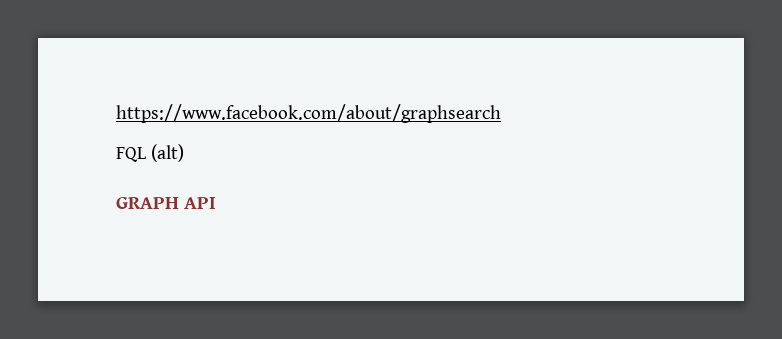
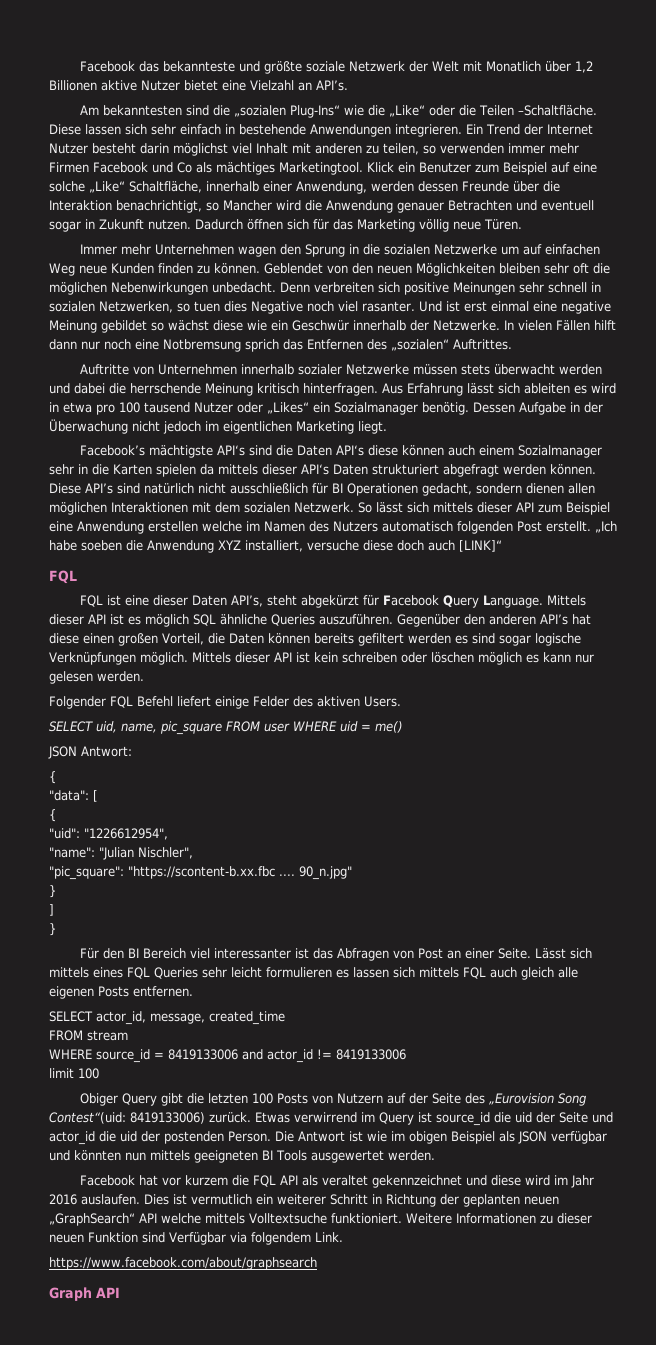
[116,104,501,123] [116,144,184,162] [116,197,179,209] https://www.facebook.com/about/graphsearch // FQL (alt) // GRAPH -> [80,61,594,74] [49,80,348,91] [80,105,598,118] [49,124,593,137] [49,143,579,156] [49,162,597,175] [49,181,560,194] [49,200,594,213] [49,219,522,232] [80,244,601,257] [49,263,610,276] [49,282,601,295] [49,301,611,314] [49,320,616,333] [49,339,512,352] [80,364,603,375] [49,383,616,396] [49,402,603,415] [49,419,387,434] [80,445,603,458] [49,464,596,477] [49,483,595,496] [49,502,610,515] [49,521,617,534] [49,540,502,553] [49,570,77,584] [80,595,587,608] [49,614,591,627] [49,633,581,646] [49,652,594,665] [49,671,144,684] [49,696,401,709] [49,721,403,735] [48,746,132,759] [49,771,56,784] [49,790,98,802] [49,809,56,822] [49,828,168,840] [49,847,193,860] [49,866,352,880] [49,885,56,898] [49,904,54,916] [49,923,56,936] [80,948,593,961] [49,967,578,980] [49,986,193,999] [49,1011,285,1025] [49,1030,128,1041] [49,1049,406,1063] [49,1068,99,1079] [80,1093,587,1106] [49,1112,613,1126] [49,1131,607,1145] [49,1150,435,1163] [80,1175,595,1188] [49,1194,559,1207] [49,1213,592,1226] [49,1232,343,1245] [49,1257,317,1270] [49,1287,92,1301] Facebook das bekannteste und größte soziale Netzwerk der Welt mit Monatlich über 1,2 Billionen aktive Nutzer bietet eine Vielzahl an API’s. // Am bekanntesten sind die „sozialen Plug-Ins“ wie die „Like“ oder die Teilen –Schaltfläche. Diese lassen sich sehr einfach in bestehende Anwendungen integrieren. Ein Trend der Internet Nutzer besteht darin möglichst viel Inhalt mit anderen zu teilen, so verwenden immer mehr Firmen Facebook und Co als mächtiges Marketingtool. Klick ein Benutzer zum Beispiel auf eine solche „Like“ Schaltfläche, innerhalb einer Anwendung, werden dessen Freunde über die Interaktion benachrichtigt, so Mancher wird die Anwendung genauer Betrachten und eventuell sogar in Zukunft nutzen. Dadurch öffnen sich für das Marketing völlig neue Türen. // Immer mehr Unternehmen wagen den Sprung in die sozialen Netzwerke um auf einfachen Weg neue Kunden finden zu können. Geblendet von den neuen Möglichkeiten bleiben sehr oft die möglichen Nebenwirkungen unbedacht. Denn verbreiten sich positive Meinungen sehr schnell in sozialen Netzwerken, so tuen dies Negative noch viel rasanter. Und ist erst einmal eine negative Meinung gebildet so wächst diese wie ein Geschwür innerhalb der Netzwerke. In vielen Fällen hilft dann nur noch eine Notbremsung sprich das Entfernen des „sozialen“ Auftrittes. // Auftritte von Unternehmen innerhalb sozialer Netzwerke müssen stets überwacht werden und dabei die herrschende Meinung kritisch hinterfragen. Aus Erfahrung lässt sich ableiten es wird in etwa pro 100 tausend Nutzer oder „Likes“ ein Sozialmanager benötig. Dessen Aufgabe in der Überwachung nicht jedoch im eigentlichen Marketing liegt. // Facebook’s mächtigste API‘s sind die Daten API‘s diese können auch einem Sozialmanager sehr in die Karten spielen da mittels dieser API‘s Daten strukturiert abgefragt werden können. Diese API’s sind natürlich nicht ausschließlich für BI Operationen gedacht, sondern dienen allen möglichen Interaktionen mit dem sozialen Netzwerk. So lässt sich mittels dieser API zum Beispiel eine Anwendung erstellen welche im Namen des Nutzers automatisch folgenden Post erstellt. „Ich habe soeben die Anwendung XYZ installiert, versuche diese doch auch [LINK]“ // FQL // FQL ist eine dieser Daten API’s, steht abgekürzt für Facebook Query Language. Mittels dieser API ist es möglich SQL ähnliche Queries auszuführen. Gegenüber den anderen API’s hat diese einen großen Vorteil, die Daten können bereits gefiltert werden es sind sogar logische Verknüpfungen möglich. Mittels dieser API ist kein schreiben oder löschen möglich es kann nur gelesen werden. // Folgender FQL Befehl liefert einige Felder des aktiven Users. // SELECT uid, name, pic_square FROM user WHERE uid = me() // JSON Antwort: // { // "data": [ // { // "uid": "1226612954", // "name": "Julian Nischler", // "pic_square": "https://scontent-b.xx.fbc .... 90_n.jpg" // } // ] // } // Für den BI Bereich viel interessanter ist das Abfragen von Post an einer Seite. Lässt sich mittels eines FQL Queries sehr leicht formulieren es lassen sich mittels FQL auch gleich alle eigenen Posts entfernen. // SELECT actor_id, message, created_time // FROM stream // WHERE source_id = 8419133006 and actor_id != 8419133006 // limit 100 // Obiger Query gibt die letzten 100 Posts von Nutzern auf der Seite des „Eurovision Song Contest“(uid: 8419133006) zurück. Etwas verwirrend im Query ist source_id die uid der Seite und actor_id die uid der postenden Person. Die Antwort ist wie im obigen Beispiel als JSON verfügbar und könnten nun mittels geeigneten BI Tools ausgewertet werden. // Facebook hat vor kurzem die FQL API als veraltet gekennzeichnet und diese wird im Jahr 2016 auslaufen. Dies ist vermutlich ein weiterer Schritt in Richtung der geplanten neuen „GraphSearch“ API welche mittels Volltextsuche funktioniert. Weitere Informationen zu dieser neuen Funktion sind Verfügbar via folgendem Link. // https://www.facebook.com/about/graphsearch // Graph

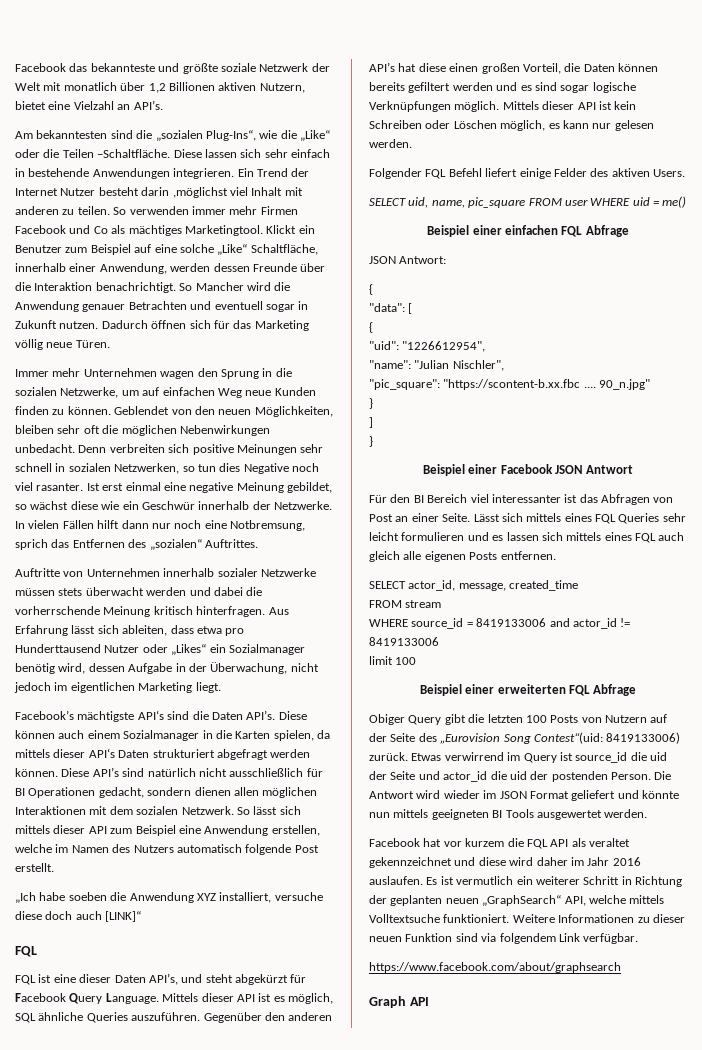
[486,61,542,72] Monatlich -> [63,82,117,91] monatlich
[101,80,180,91] aktive Nutzer -> [218,82,305,93] aktiven Nutzern,
[290,105,341,118] Plug-Ins“ -> [205,130,256,141] Plug-Ins“,
[173,143,228,156] möglichst -> [172,187,228,198] ,möglichst
[383,143,436,155] teilen, so -> [77,206,127,215] teilen. So
[366,162,394,173] Klick -> [266,225,297,234] Klickt
[116,200,219,213] benachrichtigt, so -> [95,282,193,293] benachrichtigt. So
[434,244,498,255] Netzwerke -> [60,387,119,398] Netzwerke,
[416,263,495,276] Möglichkeiten -> [254,406,333,417] Möglichkeiten,
[194,301,220,312] tuen -> [197,464,216,472] tun
[418,301,460,312] Und ist -> [86,483,100,491] Ist
[101,320,147,333] gebildet -> [287,482,332,493] gebildet,
[163,339,241,352] Notbremsung -> [230,520,305,531] Notbremsung,
[130,383,201,394] herrschende -> [15,606,100,615] vorherrschende
[524,383,616,394] [49,402,190,415] ableiten es wird in etwa pro 100 tausend -> [122,625,245,636] [15,644,101,653] ableiten, dass etwa pro Hunderttausend
[422,402,515,415] benötig. Dessen -> [15,663,125,674] benötig wird, dessen
[49,419,128,434] Überwachung -> [210,662,288,674] Überwachung,
[336,445,399,456] API‘s diese -> [246,710,307,720] API’s. Diese
[49,464,74,475] sehr -> (200, 735) none
[156,464,196,477] spielen -> [273,730,314,741] spielen,
[148,521,198,532] erstellen -> [271,825,320,836] erstellen,
[457,521,513,534] folgenden -> [245,844,292,855] folgende
(591, 526) none -> (54, 867) //
(264, 601) none -> [181,974,203,983] und
[145,614,189,627] möglich -> [288,993,333,1004] möglich,
(451, 638) none -> [496,82,518,91] und
[342,652,522,665] schreiben oder löschen möglich -> [369,120,546,131] Schreiben oder Löschen möglich,
(403, 727) none -> [427,225,629,237] // Beispiel einer einfachen FQL Abfrage
(56, 929) none -> [422,464,634,476] // Beispiel einer Facebook JSON Antwort
(332, 972) none -> [467,532,489,541] und
(459, 972) none -> [604,532,632,541] eines
(99, 1073) none -> [419,684,637,696] // Beispiel einer erweiterten FQL Abfrage
[349,1131,607,1144] [49,1150,121,1161] ist wie im obigen Beispiel als JSON verfügbar und könnten -> [416,790,679,801] wird wieder im JSON Format geliefert und könnte
(551, 1180) none -> [536,857,568,866] daher
[144,1194,169,1205] Dies -> [426,877,438,885] Es
[139,1213,157,1223] API -> [564,896,586,906] API,
[169,1232,226,1245] Verfügbar -> (478, 937) none
[315,1232,343,1242] Link. -> [558,933,639,944] Link verfügbar.

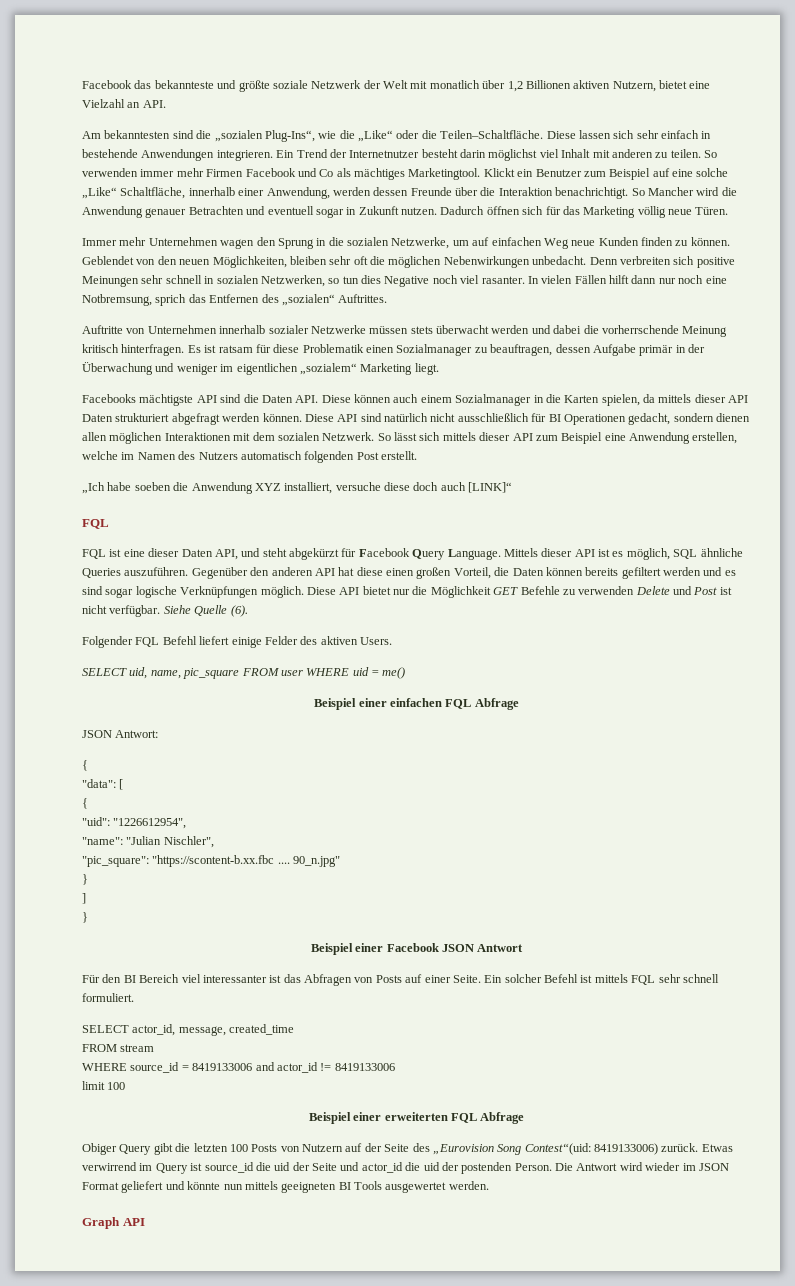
[133,100,163,110] API’s. -> [142,100,166,108] API.
[62,149,171,158] Teilen –Schaltfläche. -> [440,130,544,139] Teilen–Schaltfläche.
[15,188,96,196] Internet Nutzer -> [349,150,420,158] Internetnutzer
[172,187,228,198] ,möglichst -> [488,149,538,161] möglichst
[86,482,332,493] [15,501,332,510] Ist erst einmal eine negative Meinung gebildet, so wächst diese wie ein Geschwür innerhalb der Netzwerke. -> (525, 280) none
[268,607,289,615] [15,625,245,636] [15,644,305,655] [15,663,86,674] Aus Erfahrung lässt sich ableiten, dass etwa pro Hunderttausend Nutzer oder „Likes“ ein Sozialmanager benötig wird, -> [187,344,553,356] Es ist ratsam für diese Problematik einen Sozialmanager zu beauftragen,
(173, 668) none -> [639,345,674,356] primär
[210,662,319,674] [14,682,51,693] Überwachung, nicht jedoch -> [82,362,218,375] Überwachung und weniger
(135, 687) none -> [299,363,357,375] „sozialem“
[15,710,164,722] Facebook’s mächtigste API‘s -> [82,394,217,406] Facebooks mächtigste API
[246,710,276,720] API’s. -> [295,395,319,403] API.
[88,748,115,758] API‘s -> [728,395,749,403] API
[92,767,119,777] API’s -> [337,414,358,422] API
[245,844,292,855] folgende -> [304,451,355,463] folgenden
[148,973,178,985] API’s, -> [214,549,238,560] API,
[369,62,395,72] API’s -> [314,568,335,576] API
[502,101,637,110] [369,120,654,131] [369,139,412,148] Mittels dieser API ist kein Schreiben oder Löschen möglich, es kann nur gelesen werden. -> [306,586,732,598] [82,605,248,617] Diese API bietet nur die Möglichkeit GET Befehle zu verwenden Delete und Post ist nicht verfügbar. Siehe Quelle (6).
[369,513,686,524] [369,532,685,543] [369,551,556,562] Post an einer Seite. Lässt sich mittels eines FQL Queries sehr leicht formulieren und es lassen sich mittels eines FQL auch gleich alle eigenen Posts entfernen. -> [375,974,719,985] [82,993,134,1002] Posts auf einer Seite. Ein solcher Befehl ist mittels FQL sehr schnell formuliert.
[369,838,630,849] [369,857,641,868] [369,876,682,887] [369,895,665,906] [369,914,685,923] [369,933,639,944] [369,962,621,973] // Facebook hat vor kurzem die FQL API als veraltet gekennzeichnet und diese wird daher im Jahr 2016 auslaufen. Es ist vermutlich ein weiterer Schritt in Richtung der geplanten neuen „GraphSearch“ API, welche mittels Volltextsuche funktioniert. Weitere Informationen zu dieser neuen Funktion sind via folgendem Link verfügbar. // https://www.facebook.com/about/graphsearch -> (489, 1185) none

